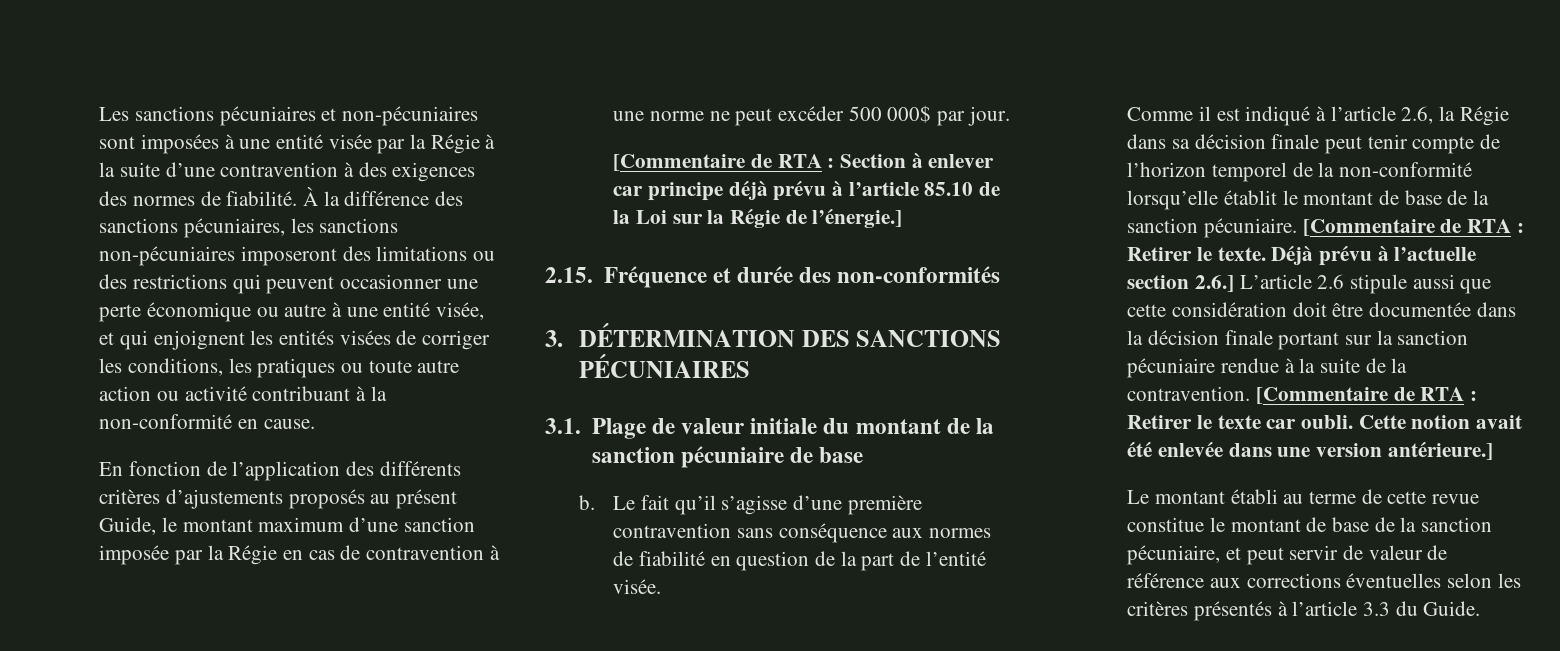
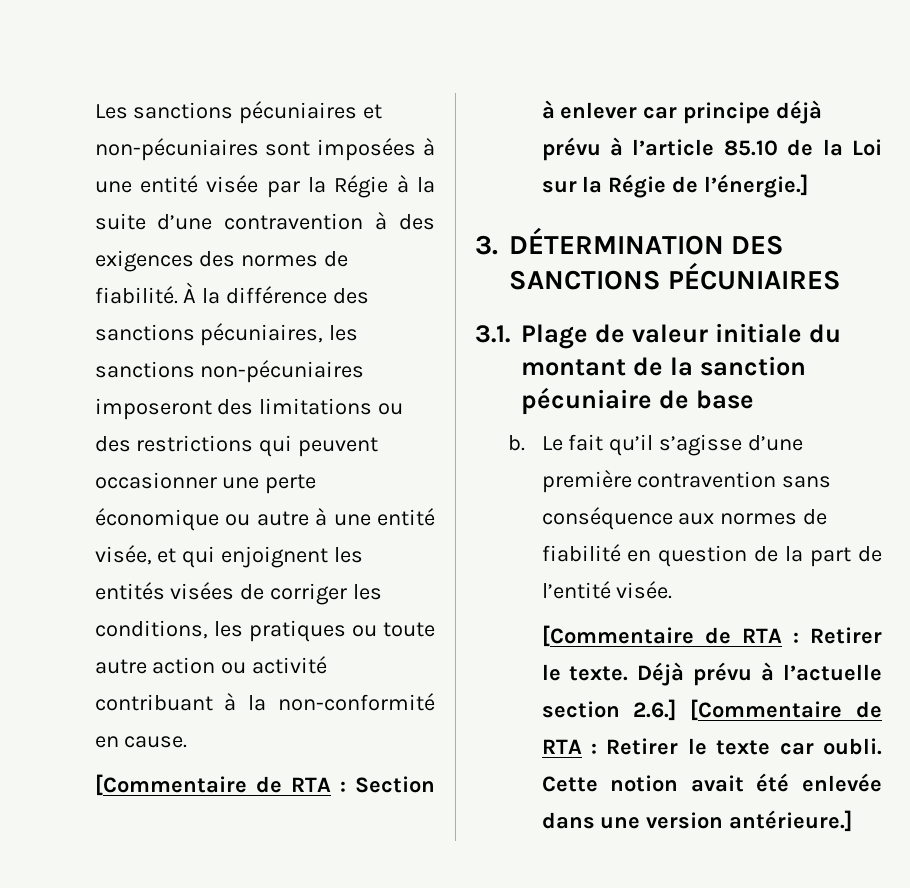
[99,461,461,481] [99,489,458,509] [99,517,475,535] [99,545,500,565] [613,105,1010,126] // En fonction de l’application des différents critères d’ajustements proposés au présent Guide, le montant maximum d’une sanction imposée par la Régie en cas de contravention à une norme ne peut excéder 500 000$ par jour. -> (188, 742) none
[545,266,1001,288] // 2.15. Fréquence et durée des non-conformités -> (809, 186) none
[1127,106,1509,126] [1127,134,1501,154] [1127,162,1473,182] [1127,190,1490,210] [1127,218,1298,238] Comme il est indiqué à l’article 2.6, la Régie dans sa décision finale peut tenir compte de l’horizon temporel de la non-conformité lorsqu’elle établit le montant de base de la sanction pécuniaire. -> (673, 590) none
[1239,274,1492,294] [1127,302,1516,317] [1127,330,1469,350] [1127,358,1408,378] [1127,386,1251,401] L’article 2.6 stipule aussi que cette considération doit être documentée dans la décision finale portant sur la sanction pécuniaire rendue à la suite de la contravention. -> (677, 710) none
[1127,489,1480,504] [1127,517,1493,532] [1127,545,1448,565] [1127,573,1521,588] [1127,601,1481,621] // Le montant établi au terme de cette revue constitue le montant de base de la sanction pécuniaire, et peut servir de valeur de référence aux corrections éventuelles selon les critères présentés à l’article 3.3 du Guide. -> (853, 821) none

